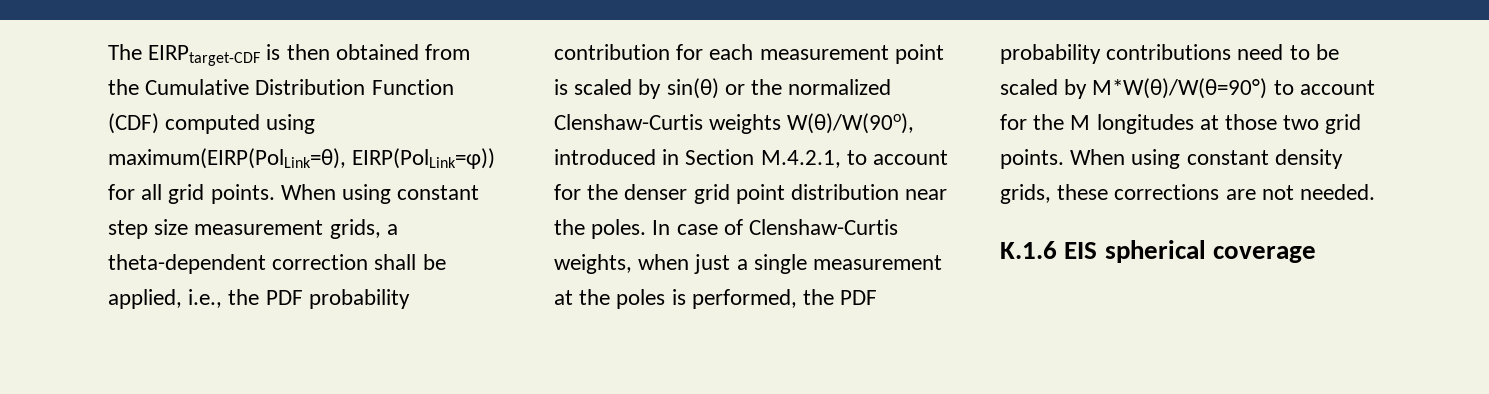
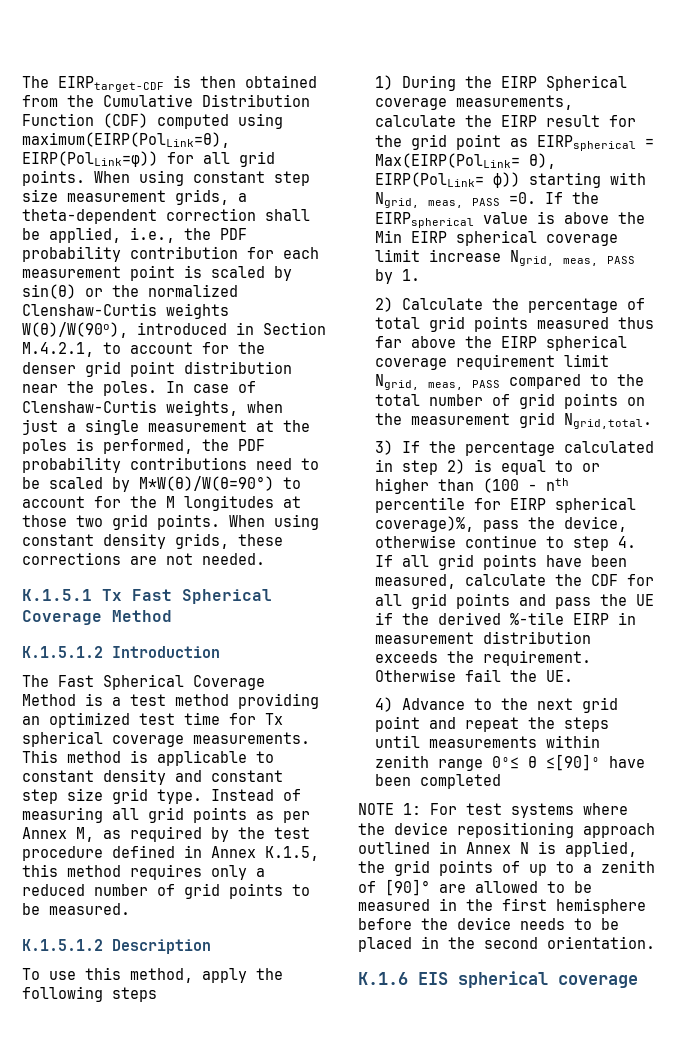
(1376, 192) none -> [22,589,272,604] [22,610,172,625] [22,646,220,658] [22,674,265,690] [22,693,319,709] [22,712,283,728] [22,731,310,747] [22,750,274,766] [22,769,283,785] [22,788,301,804] [22,807,310,823] [22,826,310,842] [22,845,319,861] [22,864,265,880] [22,883,310,899] [22,903,130,915] [22,939,211,954] [22,967,283,983] [22,986,157,1002] [375,75,628,91] [375,95,574,110] [375,115,637,127] [375,134,655,151] [375,153,557,169] [375,172,647,188] [375,192,600,208] [375,211,646,228] [375,230,619,246] [375,249,636,266] [375,269,421,284] [375,297,646,313] [375,316,655,332] [375,335,628,351] [375,354,610,370] [375,374,645,390] [375,393,646,409] [375,412,653,429] [375,440,655,456] [375,459,601,475] [375,478,570,494] [375,497,637,513] [375,516,628,532] [375,535,637,551] [375,554,628,570] [375,574,655,589] [375,593,655,609] [375,612,637,625] [375,631,592,644] [375,650,592,666] [375,669,574,682] [375,697,619,713] [375,716,610,732] [375,735,601,748] [375,754,646,771] [375,774,502,789] [358,803,628,818] [358,822,655,838] [358,841,637,857] [358,860,655,876] [358,879,592,896] [358,898,646,914] [358,917,619,930] [358,936,655,952] // K.1.5.1 Tx Fast Spherical Coverage Method // K.1.5.1.2 Introduction // The Fast Spherical Coverage Method is a test method providing an optimized test time for Tx spherical coverage measurements. This method is applicable to constant density and constant step size grid type. Instead of measuring all grid points as per Annex M, as required by the test procedure defined in Annex K.1.5, this method requires only a reduced number of grid points to be measured. // K.1.5.1.2 Description // To use this method, apply the following steps // 1) During the EIRP Spherical coverage measurements, calculate the EIRP result for the grid point as EIRPspherical = Max(EIRP(PolLink= θ), EIRP(PolLink= ϕ)) starting with Ngrid, meas, PASS =0. If the EIRPspherical value is above the Min EIRP spherical coverage limit increase Ngrid, meas, PASS by 1. // 2) Calculate the percentage of total grid points measured thus far above the EIRP spherical coverage requirement limit Ngrid, meas, PASS compared to the total number of grid points on the measurement grid Ngrid,total. // 3) If the percentage calculated in step 2) is equal to or higher than (100 - nth percentile for EIRP spherical coverage)%, pass the device, otherwise continue to step 4. If all grid points have been measured, calculate the CDF for all grid points and pass the UE if the derived %-tile EIRP in measurement distribution exceeds the requirement. Otherwise fail the UE. // 4) Advance to the next grid point and repeat the steps until measurements within zenith range 0º≤ θ ≤[90]º have been completed // NOTE 1: For test systems where the device repositioning approach outlined in Annex N is applied, the grid points of up to a zenith of [90]° are allowed to be measured in the first hemisphere before the device needs to be placed in the second orientation.

